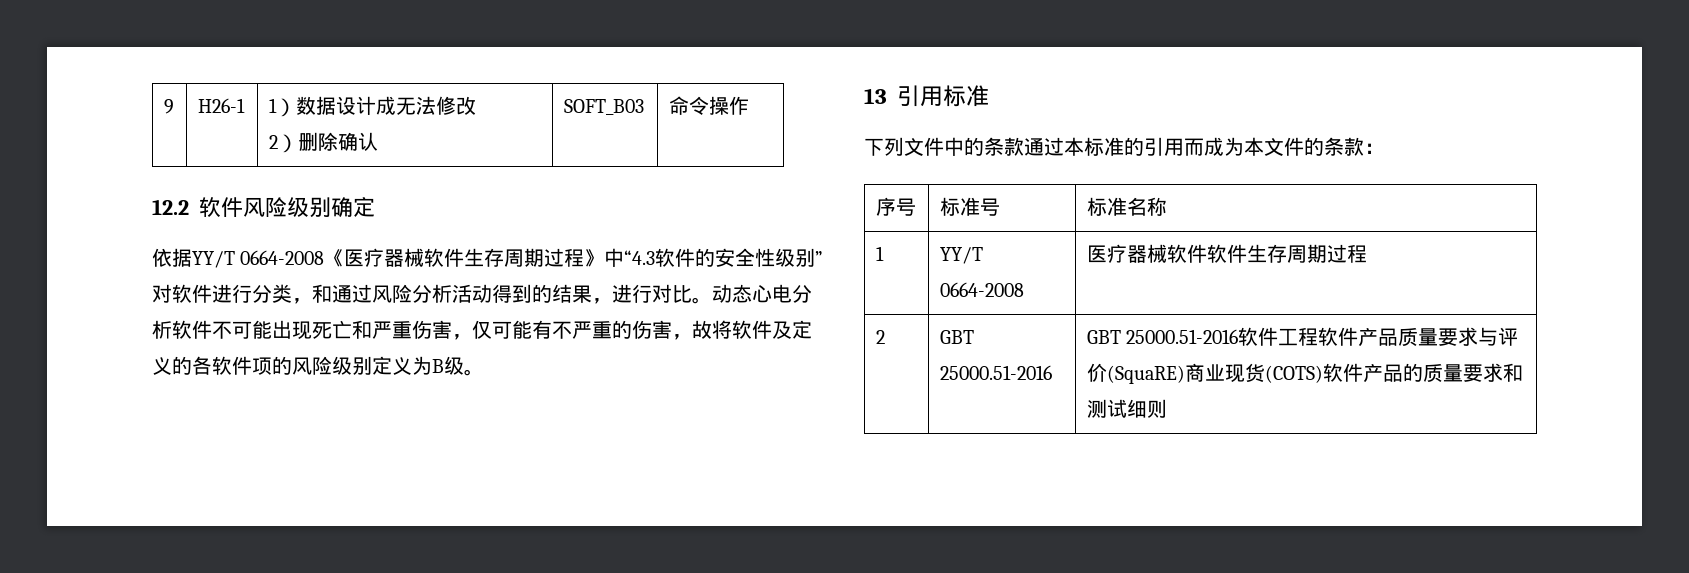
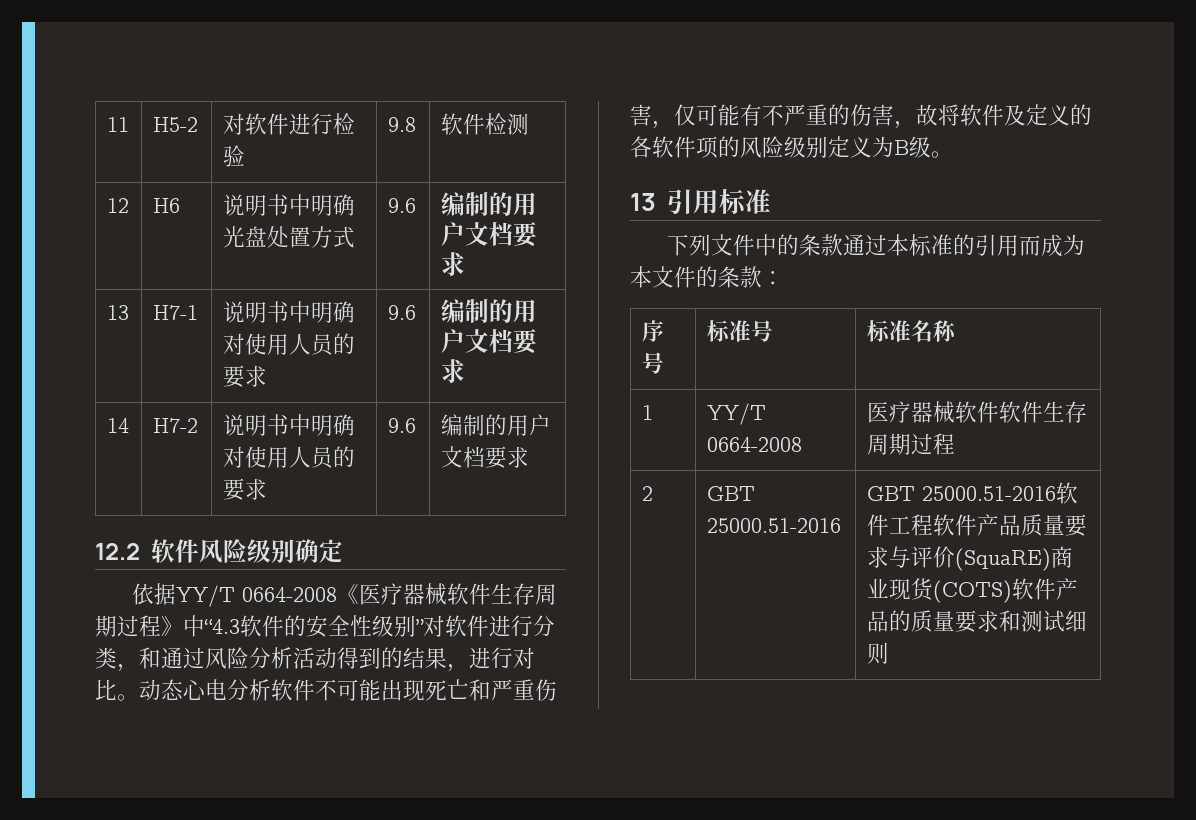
[163,99,174,114] [197,98,245,113] [268,96,476,117] [268,132,378,153] [563,99,644,115] [668,96,749,115] 9 | H26-1 | 1）数据设计成无法修改 // 2）删除确认 | SOFT_B03 | 命令操作 -> [106,117,129,132] [152,117,198,132] [222,113,355,135] [222,145,245,167] [387,117,416,132] [440,113,529,135] [106,198,129,213] [152,198,180,213] [222,194,355,216] [222,226,355,248] [387,198,416,213] [440,192,537,216] [440,222,538,247] [440,252,465,276] [106,305,129,320] [152,305,198,320] [222,301,355,323] [222,333,355,356] [222,365,267,388] [387,305,416,320] [440,299,537,323] [440,329,538,354] [440,359,465,383] [106,418,129,433] [152,418,198,433] [222,414,355,436] [222,446,355,469] [222,478,267,501] [387,418,416,433] [440,414,551,436] [440,446,529,469] 11 | H5-2 | 对软件进行检验 | 9.8 | 软件检测 // 12 | H6 | 说明书中明确光盘处置方式 | 9.6 | 编制的用户文档要求 // 13 | H7-1 | 说明书中明确对使用人员的要求 | 9.6 | 编制的用户文档要求 // 14 | H7-2 | 说明书中明确对使用人员的要求 | 9.6 | 编制的用户文档要求

